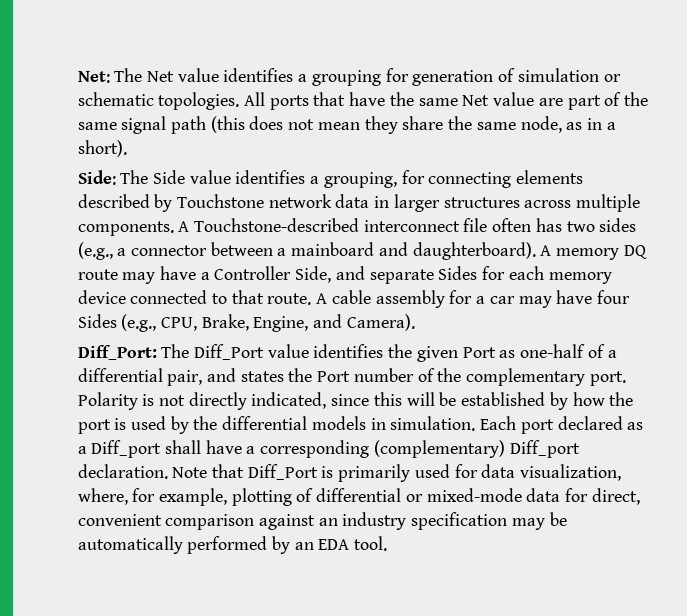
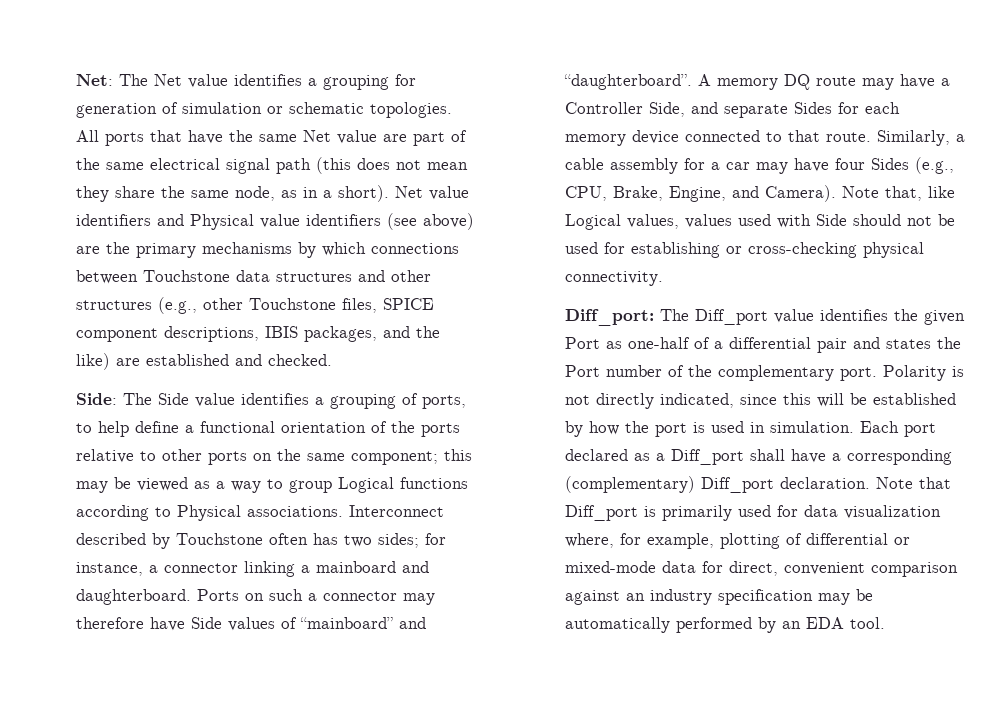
(117, 126) none -> [150,158,221,170] electrical
(127, 148) none -> [395,186,470,200] [76,213,475,230] [76,242,460,258] [76,270,432,284] [76,297,435,314] [76,326,441,342] [76,353,333,370] Net value identifiers and Physical value identifiers (see above) are the primary mechanisms by which connections between Touchstone data structures and other structures (e.g., other Touchstone files, SPICE component descriptions, IBIS packages, and the like) are established and checked.
[323,170,584,188] [77,194,641,212] [77,218,637,236] [77,242,273,260] grouping, for connecting elements described by Touchstone network data in larger structures across multiple components. A Touchstone-described interconnect file often has two sides (e.g., a connector between -> [330,393,467,409] [76,421,461,437] [76,449,473,465] [76,477,469,493] [76,505,445,521] [76,533,447,549] [76,561,296,577] grouping of ports, to help define a functional orientation of the ports relative to other ports on the same component; this may be viewed as a way to group Logical functions according to Physical associations. Interconnect described by Touchstone often has two sides; for instance, a connector linking
[412,242,536,260] daughterboard). -> [76,589,436,605] [76,617,427,631] [564,74,693,90] daughterboard. Ports on such a connector may therefore have Side values of “mainboard” and “daughterboard”.
[316,293,328,304] A -> [877,130,966,146] Similarly, a
[77,344,264,360] // Diff_Port: The Diff_Port -> [842,186,956,201] [565,214,956,230] [565,242,925,258] [565,271,664,286] [565,309,769,326] Note that, like Logical values, values used with Side should not be used for establishing or cross-checking physical connectivity. // Diff_port: The Diff_port
[167,370,203,386] pair, -> [817,338,848,353] pair
[170,416,366,434] by the differential models -> (745, 427) none
[247,464,318,480] Diff_Port -> [565,505,639,521] Diff_port
[520,464,622,481] visualization, -> [844,505,942,519] visualization

